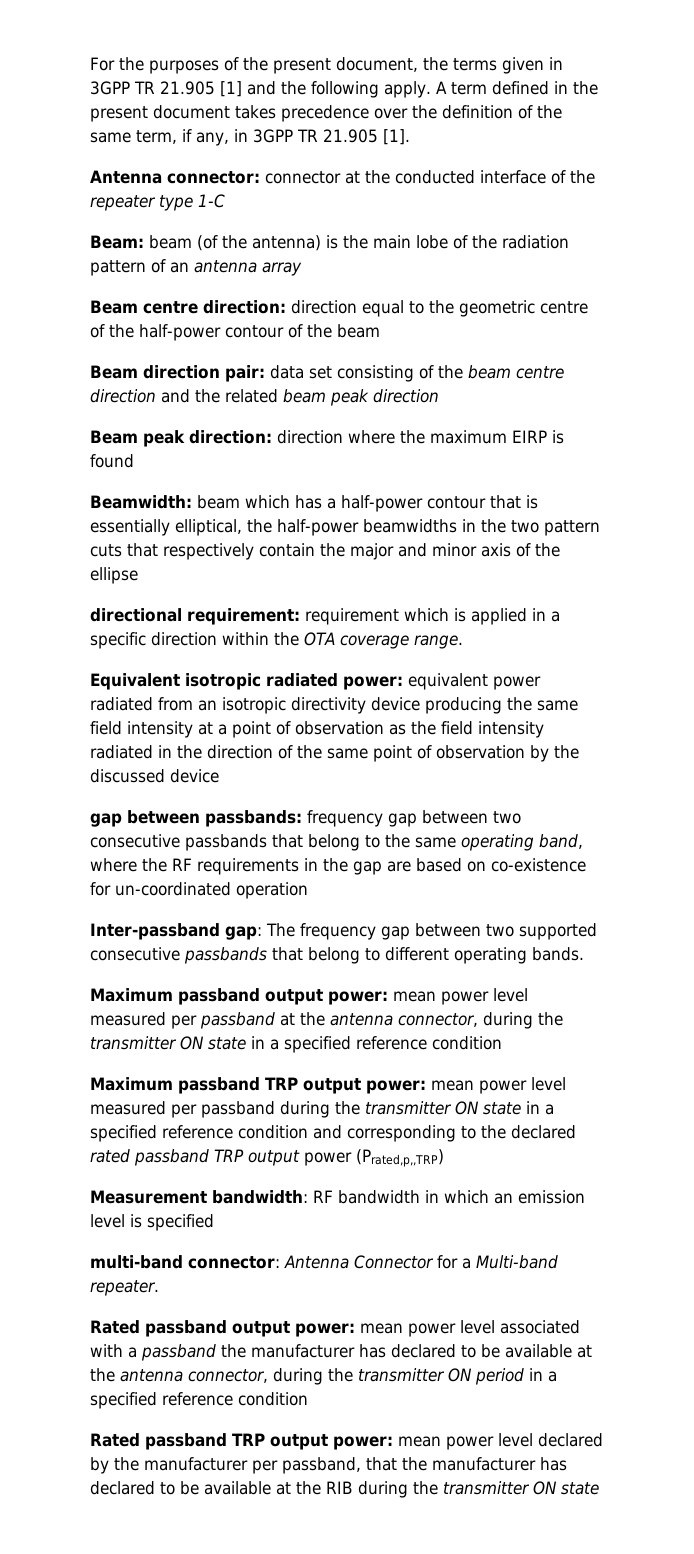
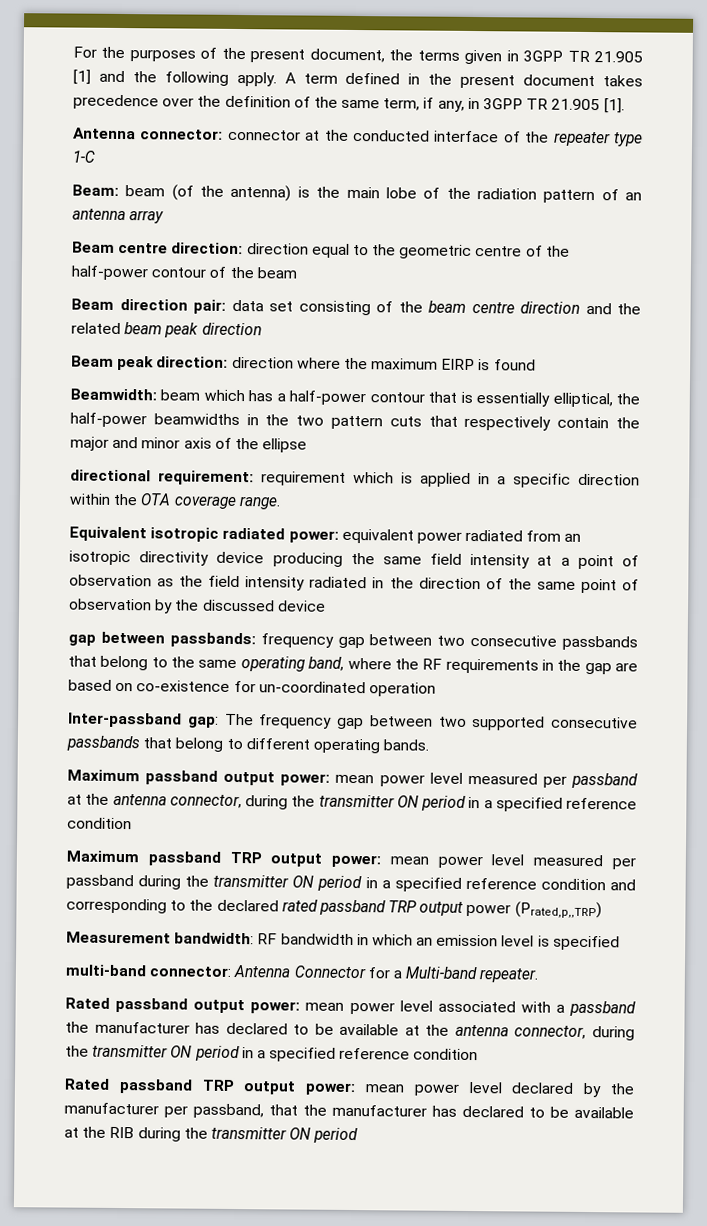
[208,1037,246,1050] state -> [421,795,466,811] period
[483,1102,521,1115] state -> [317,875,363,892] period
[561,1482,599,1495] state -> [313,1127,359,1144] period

